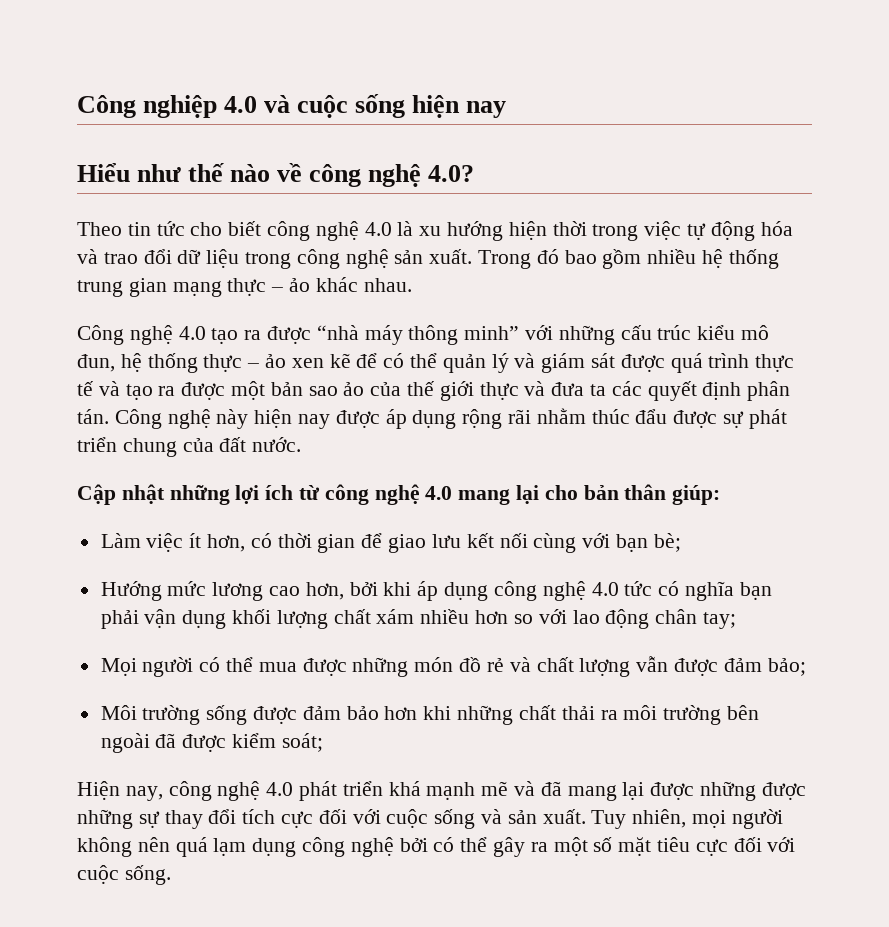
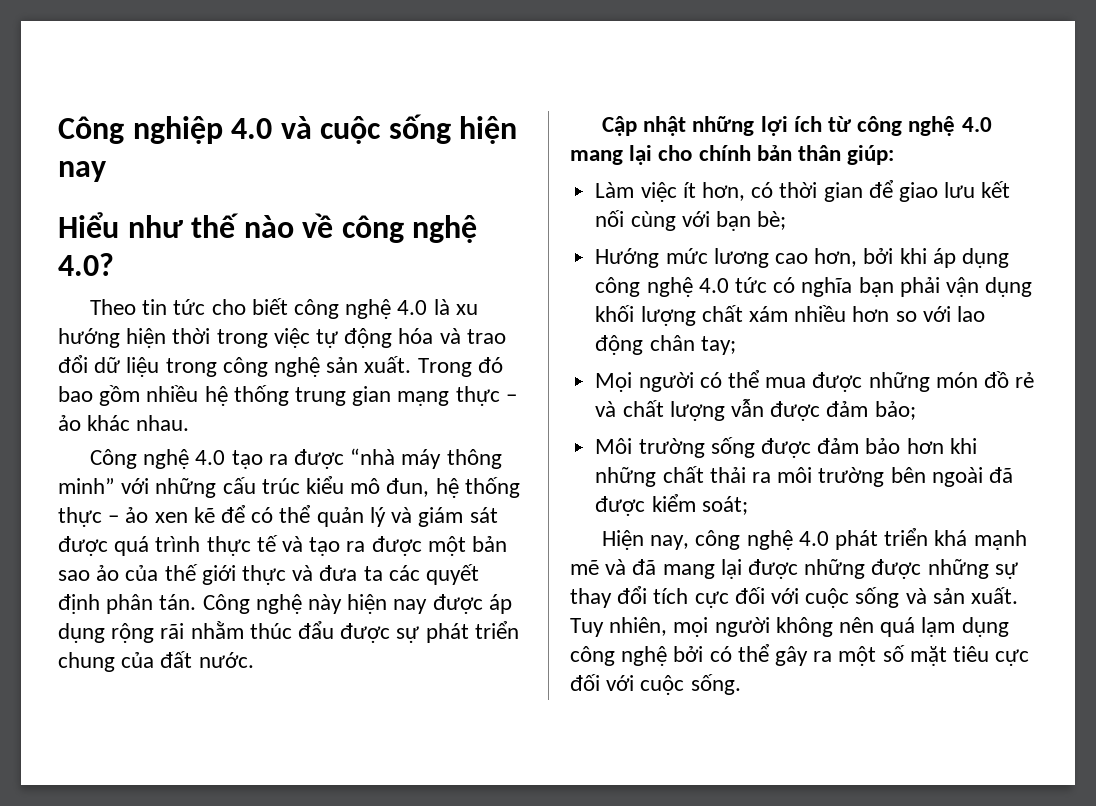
(578, 492) none -> [698,145,751,161] chính

